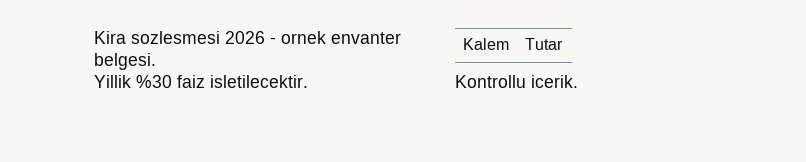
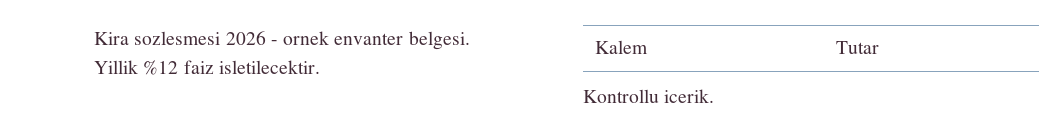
[136,75,172,88] %30 -> [143,60,179,75] %12

